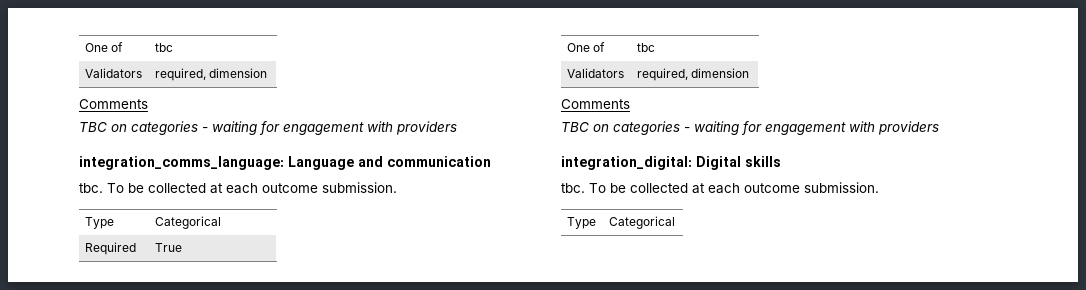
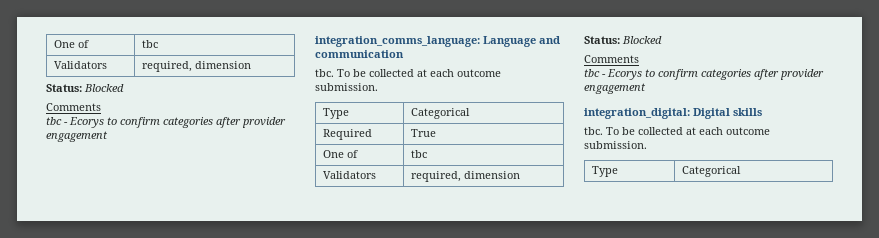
[85,42,124,52] [155,43,174,52] [85,68,143,78] [155,68,268,81] [79,99,148,109] [79,121,457,135] One of | tbc // Validators | required, dimension // Comments // TBC on categories - waiting for engagement with providers -> [53,40,89,48] [141,40,158,48] [53,61,107,69] [141,61,251,72] [46,84,124,92] [46,103,101,111] [46,117,286,128] [46,131,108,142] One of | tbc // Validators | required, dimension // Status: Blocked // Comments // tbc - Ecorys to confirm categories after provider engagement
[561,99,630,109] [561,121,939,135] // Comments // TBC on categories - waiting for engagement with providers -> [584,36,662,44] [584,55,639,63] [584,69,824,80] [584,83,646,94] // Status: Blocked // Comments // tbc - Ecorys to confirm categories after provider engagement

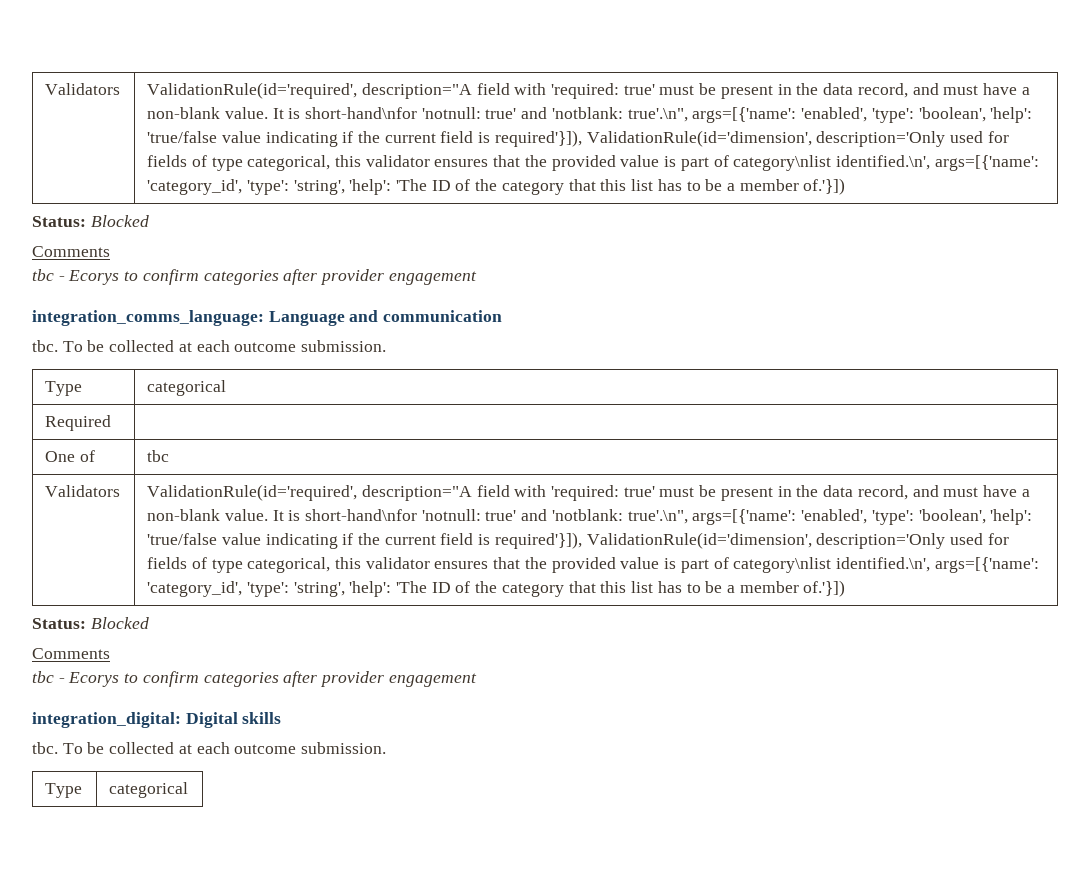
[53,40,89,48] [141,40,158,48] [53,61,107,69] [141,61,251,72] One of | tbc // Validators | required, dimension -> [45,83,121,95] [147,82,1030,99] [147,107,1033,123] [147,130,1009,147] [147,155,1039,171] [147,178,846,195] Validators | ValidationRule(id='required', description="A field with 'required: true' must be present in the data record, and must have a non-blank value. It is short-hand\nfor 'notnull: true' and 'notblank: true'.\n", args=[{'name': 'enabled', 'type': 'boolean', 'help': 'true/false value indicating if the current field is required'}]), ValidationRule(id='dimension', description='Only used for fields of type categorical, this validator ensures that the provided value is part of category\nlist identified.\n', args=[{'name': 'category_id', 'type': 'string', 'help': 'The ID of the category that this list has to be a member of.'}])
[410,108,470,119] Categorical -> [147,380,227,396] categorical
[410,129,436,137] [322,150,358,158] [410,150,427,158] [322,171,376,179] [410,171,520,182] True // One of | tbc // Validators | required, dimension -> [45,450,95,462] [147,450,170,462] [45,485,121,497] [147,484,1030,501] [147,509,1033,525] [147,532,1009,549] [147,557,1039,573] [147,580,846,597] // One of | tbc // Validators | ValidationRule(id='required', description="A field with 'required: true' must be present in the data record, and must have a non-blank value. It is short-hand\nfor 'notnull: true' and 'notblank: true'.\n", args=[{'name': 'enabled', 'type': 'boolean', 'help': 'true/false value indicating if the current field is required'}]), ValidationRule(id='dimension', description='Only used for fields of type categorical, this validator ensures that the provided value is part of category\nlist identified.\n', args=[{'name': 'category_id', 'type': 'string', 'help': 'The ID of the category that this list has to be a member of.'}])
[681,166,741,177] Categorical -> [109,782,189,798] categorical

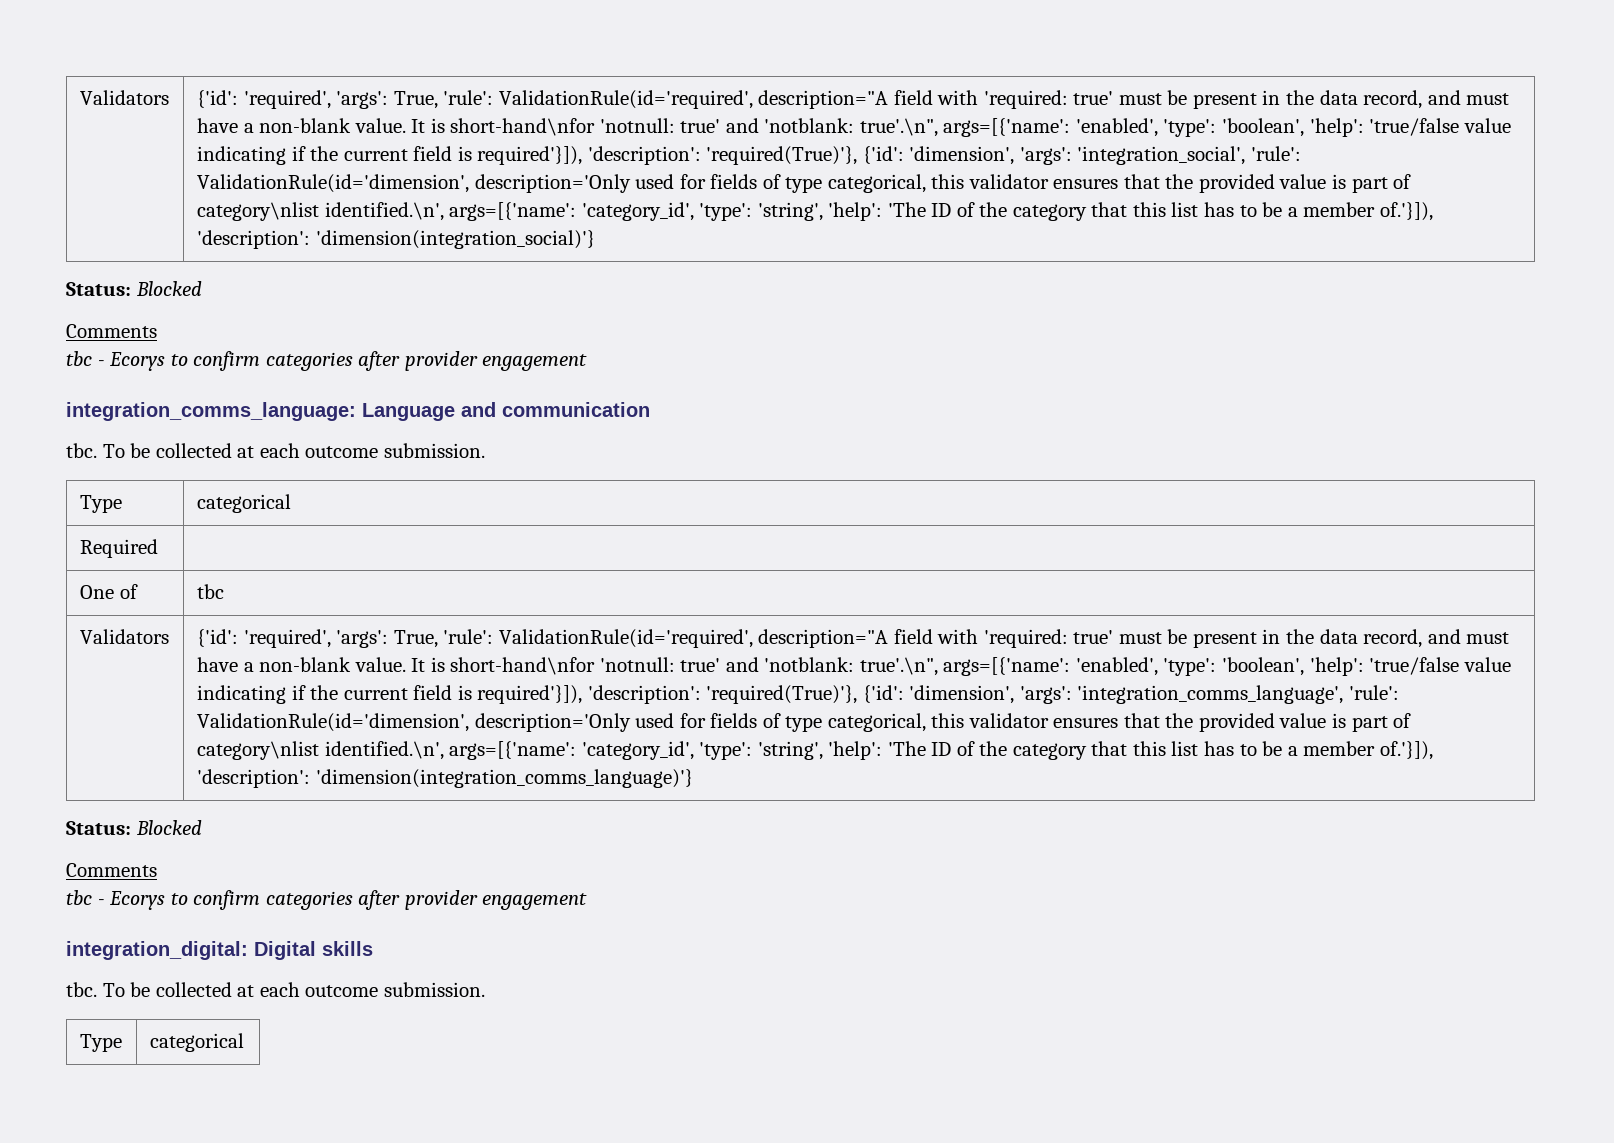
[45,83,121,95] Validators | -> [79,90,169,105] [196,90,494,109] Validators | {'id': 'required', 'args': True, 'rule':
(582, 138) none -> [587,146,1301,165] 'description': 'required(True)'}, {'id': 'dimension', 'args': 'integration_social', 'rule':
[803,178,846,195] of.'}]) -> [1379,202,1433,221] [196,230,595,249] of.'}]), 'description': 'dimension(integration_social)'}
(121, 491) none -> [196,629,494,648] {'id': 'required', 'args': True, 'rule':
(582, 540) none -> [587,685,1399,704] 'description': 'required(True)'}, {'id': 'dimension', 'args': 'integration_comms_language', 'rule':
[803,580,846,597] of.'}]) -> [1379,741,1433,760] [196,769,693,788] of.'}]), 'description': 'dimension(integration_comms_language)'}

